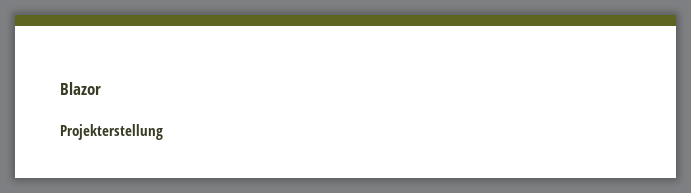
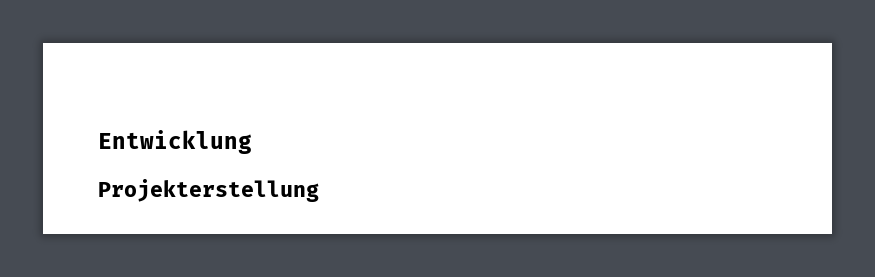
[60,82,101,95] Blazor -> [98,130,252,154] Entwicklung

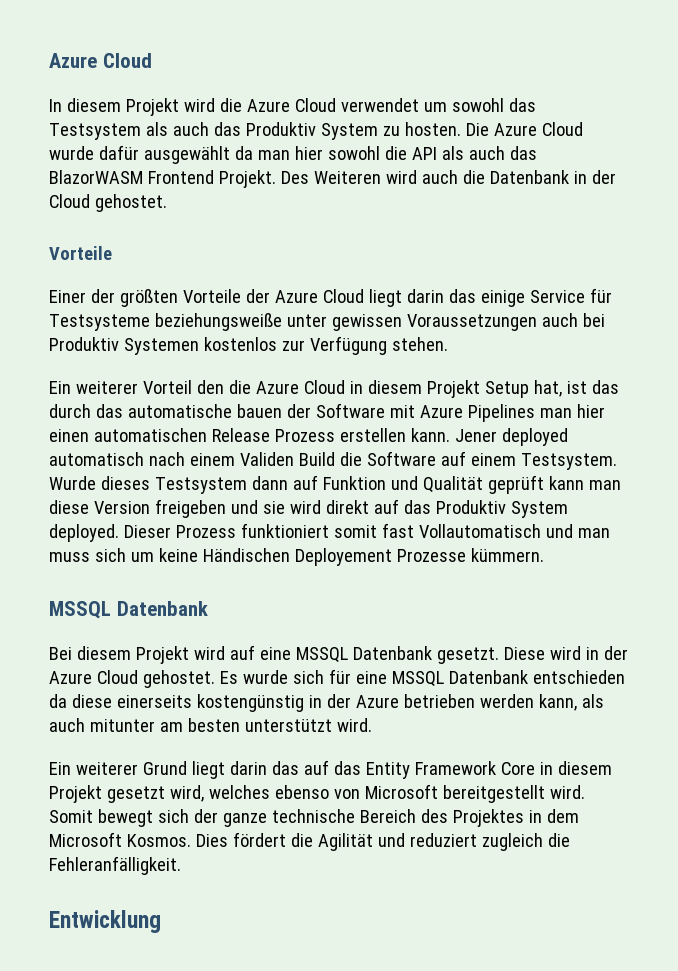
(98, 142) none -> [49,53,152,68] [49,98,536,116] [49,122,583,140] [49,145,537,164] [49,170,616,188] [49,194,167,212] [49,246,112,260] [49,288,612,307] [49,313,605,331] [49,336,448,355] [49,380,619,398] [49,403,605,422] [49,428,568,446] [49,451,617,470] [49,475,621,494] [49,499,568,518] [49,523,610,542] [49,548,544,566] [49,601,208,619] [49,645,628,664] [49,669,625,688] [49,694,604,712] [49,718,372,732] [49,760,612,779] [49,784,585,803] [49,809,579,827] [49,832,570,851] [49,856,181,875] Azure Cloud // In diesem Projekt wird die Azure Cloud verwendet um sowohl das Testsystem als auch das Produktiv System zu hosten. Die Azure Cloud wurde dafür ausgewählt da man hier sowohl die API als auch das BlazorWASM Frontend Projekt. Des Weiteren wird auch die Datenbank in der Cloud gehostet. // Vorteile // Einer der größten Vorteile der Azure Cloud liegt darin das einige Service für Testsysteme beziehungsweiße unter gewissen Voraussetzungen auch bei Produktiv Systemen kostenlos zur Verfügung stehen. // Ein weiterer Vorteil den die Azure Cloud in diesem Projekt Setup hat, ist das durch das automatische bauen der Software mit Azure Pipelines man hier einen automatischen Release Prozess erstellen kann. Jener deployed automatisch nach einem Validen Build die Software auf einem Testsystem. Wurde dieses Testsystem dann auf Funktion und Qualität geprüft kann man diese Version freigeben und sie wird direkt auf das Produktiv System deployed. Dieser Prozess funktioniert somit fast Vollautomatisch und man muss sich um keine Händischen Deployement Prozesse kümmern. // MSSQL Datenbank // Bei diesem Projekt wird auf eine MSSQL Datenbank gesetzt. Diese wird in der Azure Cloud gehostet. Es wurde sich für eine MSSQL Datenbank entschieden da diese einerseits kostengünstig in der Azure betrieben werden kann, als auch mitunter am besten unterstützt wird. // Ein weiterer Grund liegt darin das auf das Entity Framework Core in diesem Projekt gesetzt wird, welches ebenso von Microsoft bereitgestellt wird. Somit bewegt sich der ganze technische Bereich des Projektes in dem Microsoft Kosmos. Dies fördert die Agilität und reduziert zugleich die Fehleranfälligkeit. //
[98,179,319,202] // Projekterstellung -> (161, 921) none

